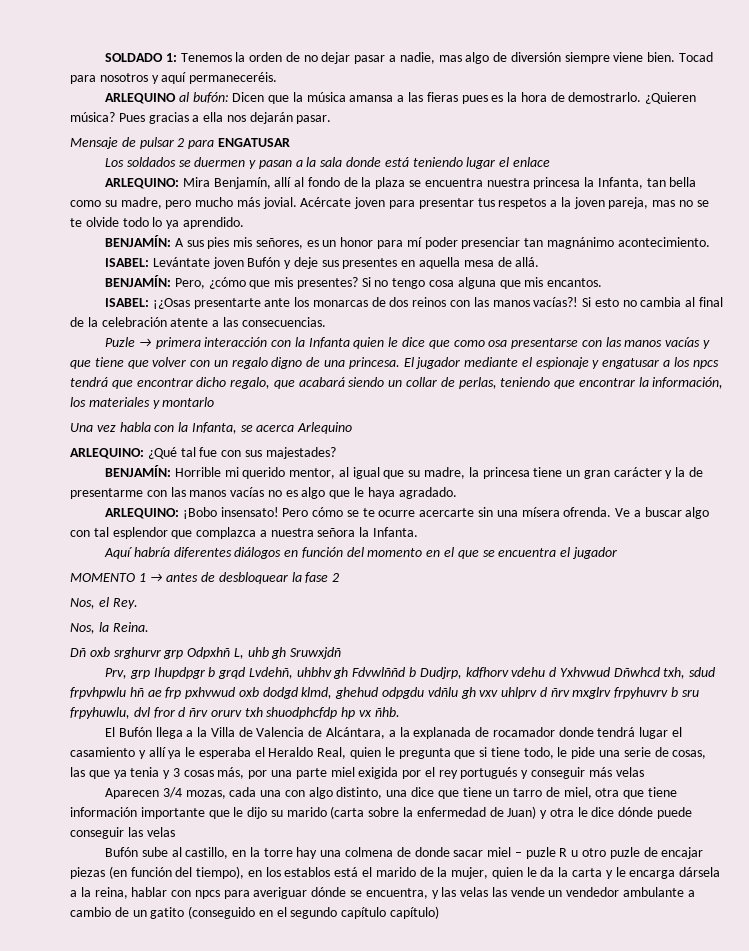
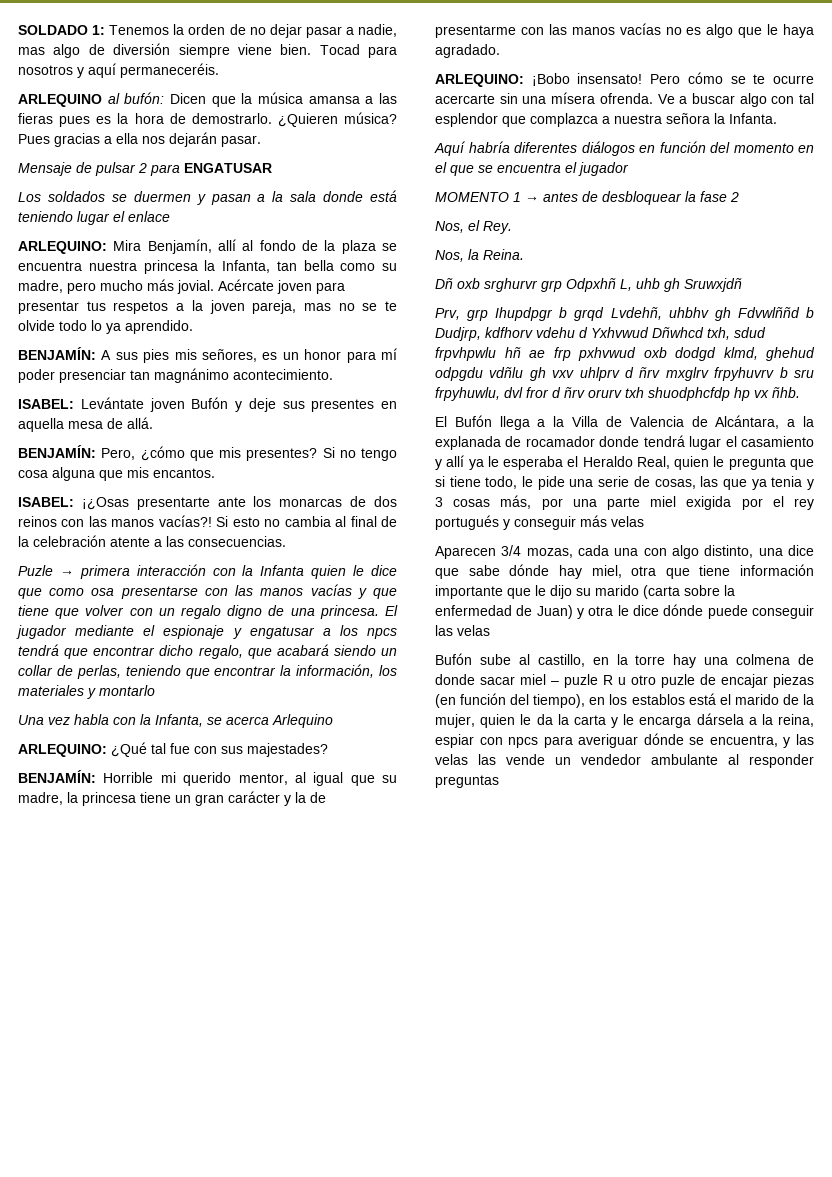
[462,787,560,797] tiene un tarro de -> [468,564,582,579] sabe dónde hay
[131,887,168,897] hablar -> [435,734,474,748] espiar
[687,890,695,897] [70,906,440,919] a cambio de un gatito (conseguido en el segundo capítulo capítulo) -> [728,754,814,768] [435,775,499,788] al responder preguntas

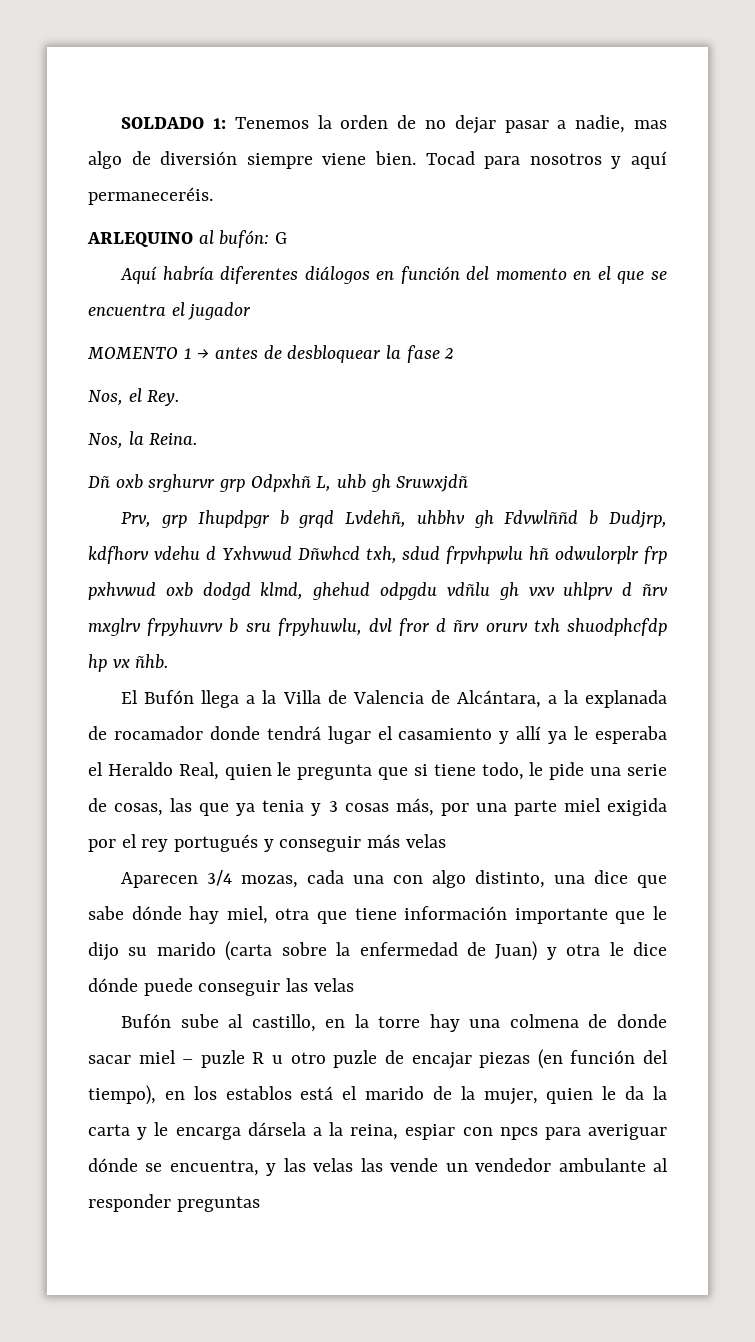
[170,92,398,107] [18,112,397,127] [18,132,261,147] [18,162,272,176] [18,190,397,205] [18,211,170,225] [18,239,397,254] [18,260,397,274] [18,279,345,294] [18,300,397,314] [18,320,193,334] [18,347,397,363] [18,368,333,383] [18,397,397,412] [18,417,153,432] [18,445,397,461] [18,467,215,481] [18,496,397,510] [18,515,397,527] [18,535,286,547] [18,564,398,579] [18,584,398,599] [18,605,398,619] [16,625,397,639] [18,644,397,659] [18,664,397,679] [18,685,155,699] [18,714,333,728] [18,742,328,757] [18,770,397,786] [18,791,326,806] [435,23,814,38] [435,44,500,58] [435,72,814,87] [435,92,814,107] [435,113,777,127] Dicen que la música amansa a las fieras pues es la hora de demostrarlo. ¿Quieren música? Pues gracias a ella nos dejarán pasar. // Mensaje de pulsar 2 para ENGATUSAR // Los soldados se duermen y pasan a la sala donde está teniendo lugar el enlace // ARLEQUINO: Mira Benjamín, allí al fondo de la plaza se encuentra nuestra princesa la Infanta, tan bella como su madre, pero mucho más jovial. Acércate joven para presentar tus respetos a la joven pareja, mas no se te olvide todo lo ya aprendido. // BENJAMÍN: A sus pies mis señores, es un honor para mí poder presenciar tan magnánimo acontecimiento. // ISABEL: Levántate joven Bufón y deje sus presentes en aquella mesa de allá. // BENJAMÍN: Pero, ¿cómo que mis presentes? Si no tengo cosa alguna que mis encantos. // ISABEL: ¡¿Osas presentarte ante los monarcas de dos reinos con las manos vacías?! Si esto no cambia al final de la celebración atente a las consecuencias. // Puzle → primera interacción con la Infanta quien le dice que como osa presentarse con las manos vacías y que tiene que volver con un regalo digno de una princesa. El jugador mediante el espionaje y engatusar a los npcs tendrá que encontrar dicho regalo, que acabará siendo un collar de perlas, teniendo que encontrar la información, los materiales y montarlo // Una vez habla con la Infanta, se acerca Arlequino // ARLEQUINO: ¿Qué tal fue con sus majestades? // BENJAMÍN: Horrible mi querido mentor, al igual que su madre, la princesa tiene un gran carácter y la de presentarme con las manos vacías no es algo que le haya agradado. // ARLEQUINO: ¡Bobo insensato! Pero cómo se te ocurre acercarte sin una mísera ofrenda. Ve a buscar algo con tal esplendor que complazca a nuestra señora la Infanta. -> [275,232,288,244] G
[529,350,545,358] ae -> [555,546,640,564] odwulorplr

